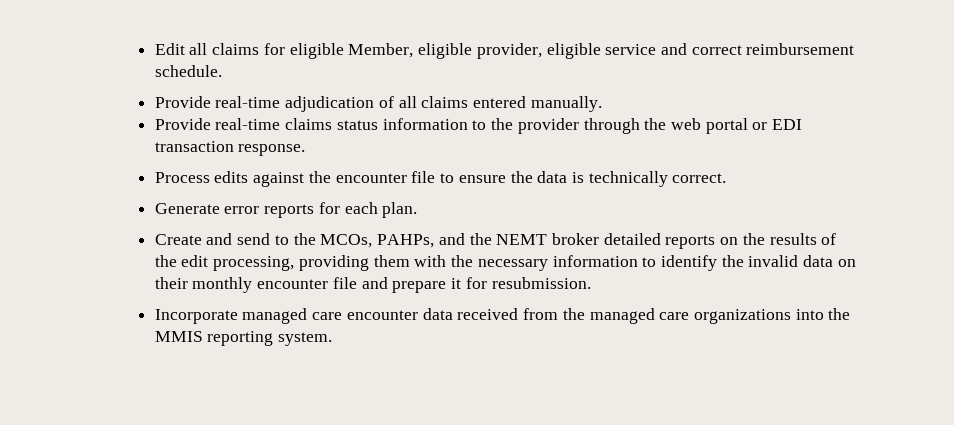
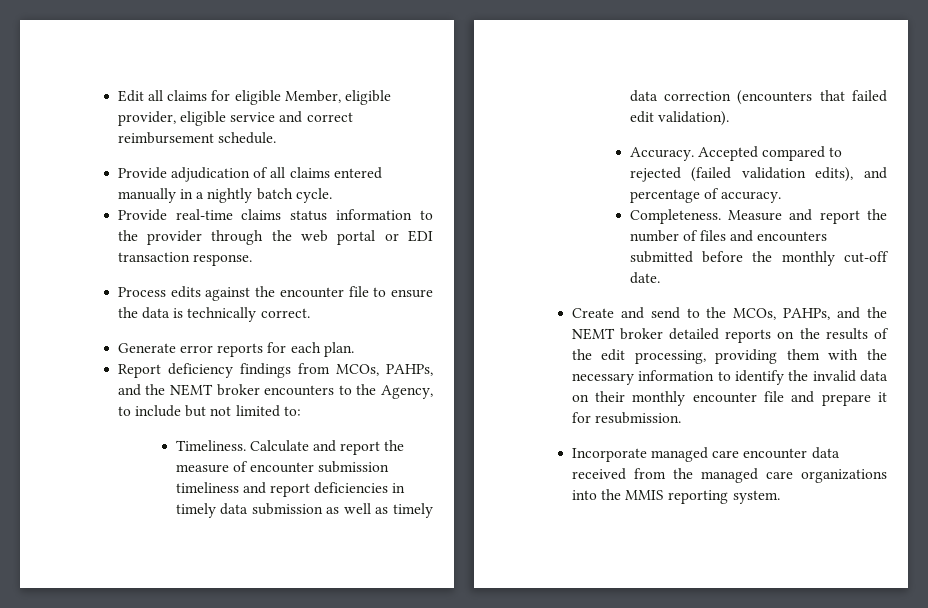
[215,96,281,108] real-time -> (167, 173) none
[530,96,602,112] manually. -> [117,188,332,203] manually in a nightly batch cycle.
(418, 210) none -> [117,363,434,378] [117,384,433,399] [117,405,301,417] [175,440,405,455] [175,461,390,473] [175,482,406,497] [175,503,433,518] [629,90,887,105] [629,111,729,126] [629,146,843,161] [629,167,887,182] [629,188,782,203] [629,209,887,224] [629,230,828,242] [629,251,889,266] [629,272,660,284] // Report deficiency findings from MCOs, PAHPs, and the NEMT broker encounters to the Agency, to include but not limited to: // Timeliness. Calculate and report the measure of encounter submission timeliness and report deficiencies in timely data submission as well as timely data correction (encounters that failed edit validation). // Accuracy. Accepted compared to rejected (failed validation edits), and percentage of accuracy. // Completeness. Measure and report the number of files and encounters submitted before the monthly cut-off date.

